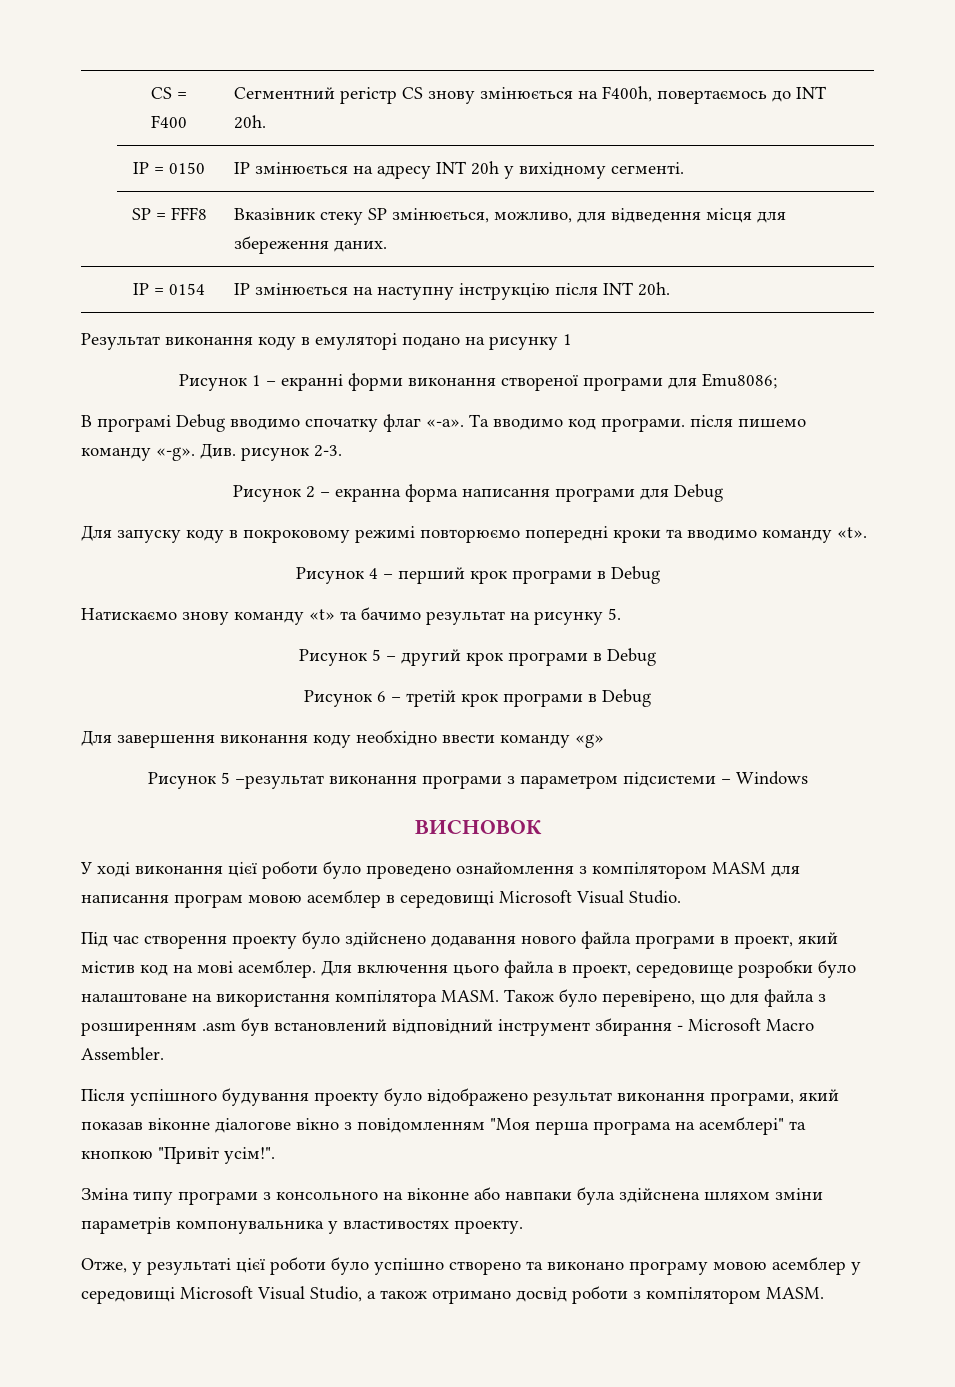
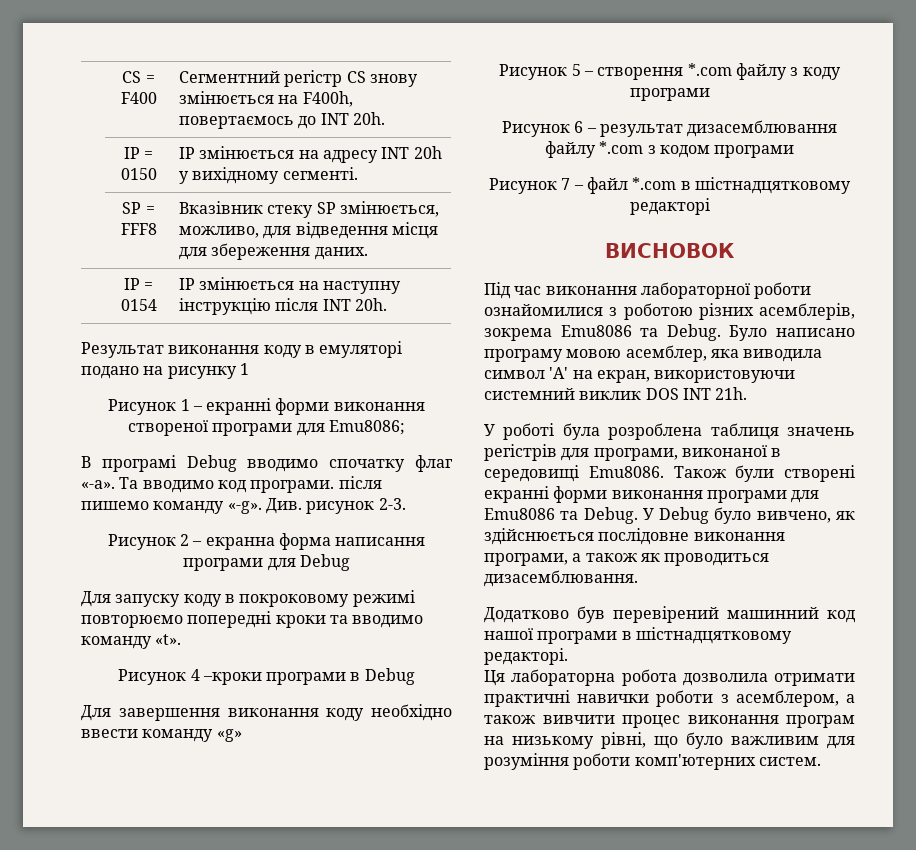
[382,566,660,584] [81,607,621,625] [299,648,656,666] [304,690,499,707] – перший крок програми в Debug // Натискаємо знову команду «t» та бачимо результат на рисунку 5. // Рисунок 5 – другий крок програми в Debug // Рисунок 6 – третій крок -> [202,672,262,685] –кроки
[234,771,808,789] [414,820,542,835] [80,861,800,879] [81,890,681,908] [81,931,838,949] [81,960,856,978] [81,989,826,1007] [81,1018,814,1036] [81,1047,164,1061] [81,1088,839,1106] [81,1117,806,1135] [81,1147,275,1164] [81,1187,823,1205] [81,1217,523,1234] [81,1257,861,1275] [81,1286,824,1304] –результат виконання програми з параметром підсистеми – Windows // ВИСНОВОК // У ході виконання цієї роботи було проведено ознайомлення з компілятором MASM для написання програм мовою асемблер в середовищі Microsoft Visual Studio. // Під час створення проекту було здійснено додавання нового файла програми в проект, який містив код на мові асемблер. Для включення цього файла в проект, середовище розробки було налаштоване на використання компілятора MASM. Також було перевірено, що для файла з розширенням .asm був встановлений відповідний інструмент збирання - Microsoft Macro Assembler. // Після успішного будування проекту було відображено результат виконання програми, який показав віконне діалогове вікно з повідомленням "Моя перша програма на асемблері" та кнопкою "Привіт усім!". // Зміна типу програми з консольного на віконне або навпаки була здійснена шляхом зміни параметрів компонувальника у властивостях проекту. // Отже, у результаті цієї роботи було успішно створено та виконано програму мовою асемблер у середовищі Microsoft Visual Studio, а також отримано досвід роботи з компілятором MASM. -> [584,63,841,80] [629,88,710,101] [501,120,838,137] [544,141,795,158] [489,177,851,194] [629,198,710,215] [605,243,735,258] [484,282,812,299] [484,303,855,320] [484,324,855,341] [484,345,823,362] [484,367,796,383] [484,387,748,400] [484,423,855,440] [484,444,782,461] [484,465,855,482] [484,486,820,503] [484,507,855,524] [484,528,785,545] [484,553,770,566] [484,570,638,587] [484,606,855,623] [484,627,792,644] [484,648,568,665] [484,669,855,686] [484,690,855,707] [484,715,855,728] [484,732,855,749] [484,753,821,770] – створення *.com файлу з коду програми // Рисунок 6 – результат дизасемблювання файлу *.com з кодом програми // Рисунок 7 – файл *.com в шістнадцятковому редакторі // ВИСНОВОК // Під час виконання лабораторної роботи ознайомилися з роботою різних асемблерів, зокрема Emu8086 та Debug. Було написано програму мовою асемблер, яка виводила символ 'A' на екран, використовуючи системний виклик DOS INT 21h. // У роботі була розроблена таблиця значень регістрів для програми, виконаної в середовищі Emu8086. Також були створені екранні форми виконання програми для Emu8086 та Debug. У Debug було вивчено, як здійснюється послідовне виконання програми, а також як проводиться дизасемблювання. // Додатково був перевірений машинний код нашої програми в шістнадцятковому редакторі. // Ця лабораторна робота дозволила отримати практичні навички роботи з асемблером, а також вивчити процес виконання програм на низькому рівні, що було важливим для розуміння роботи комп'ютерних систем.

